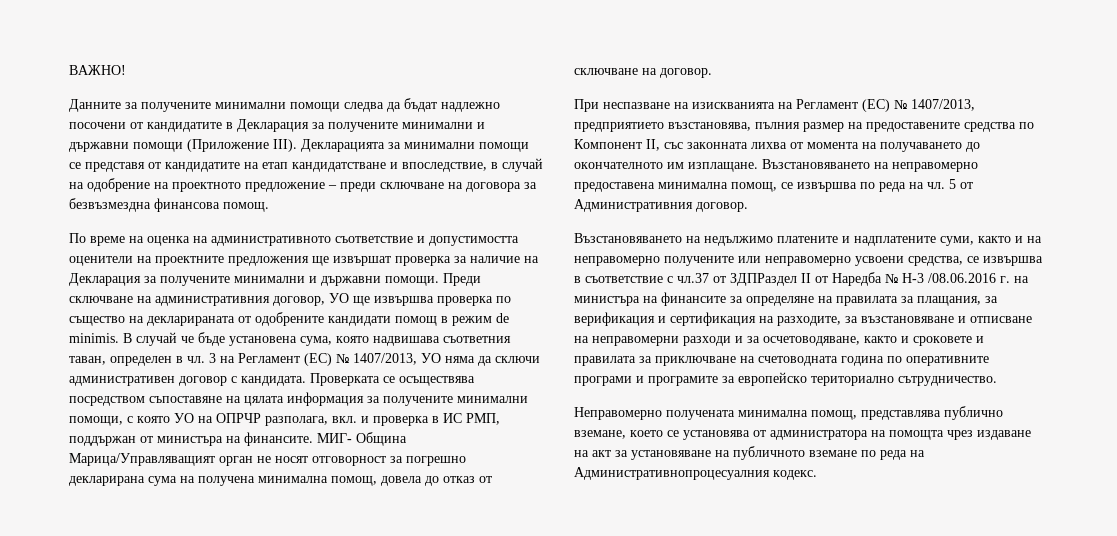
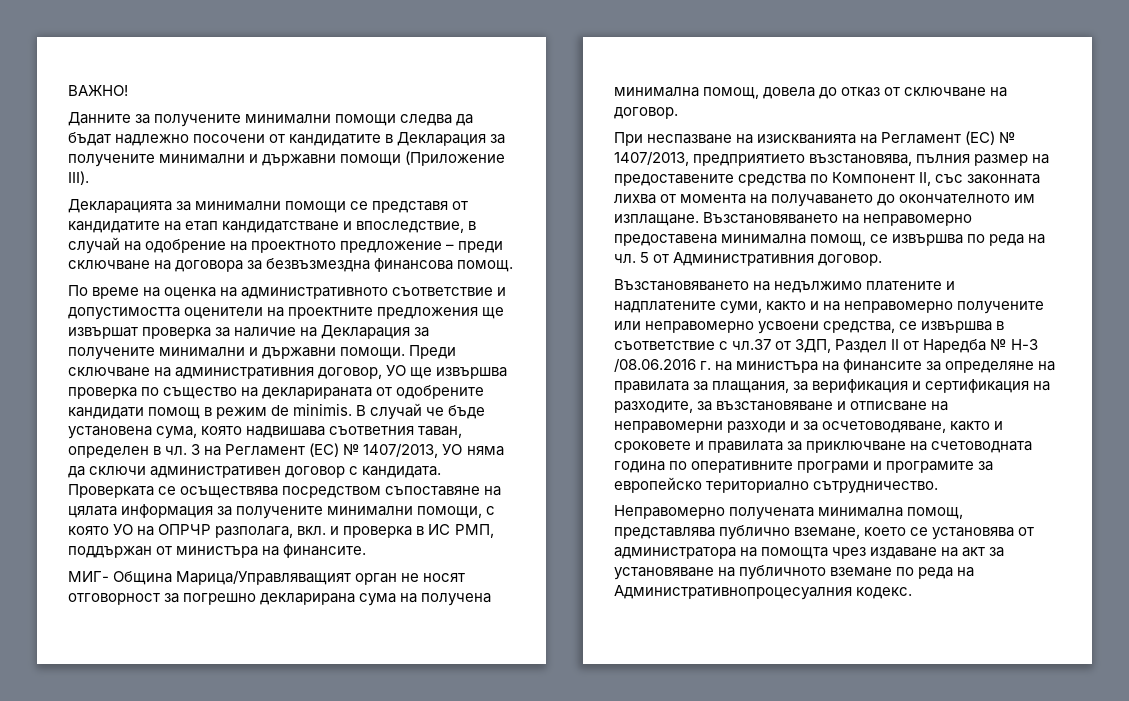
(297, 145) none -> (89, 178) //
(313, 439) none -> (367, 551) //
[730,273,797,286] ЗДПРаздел -> [795,339,888,353] ЗДП, Раздел

